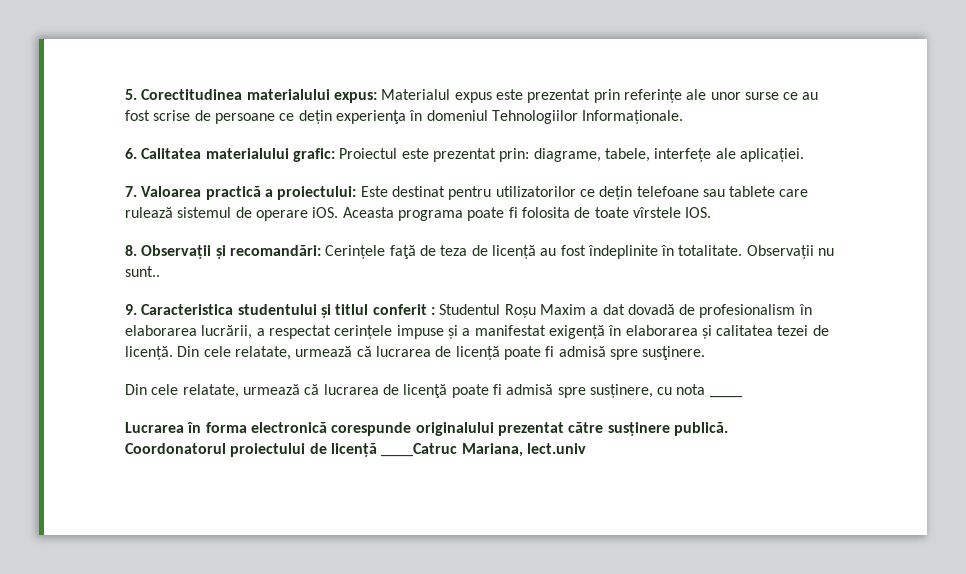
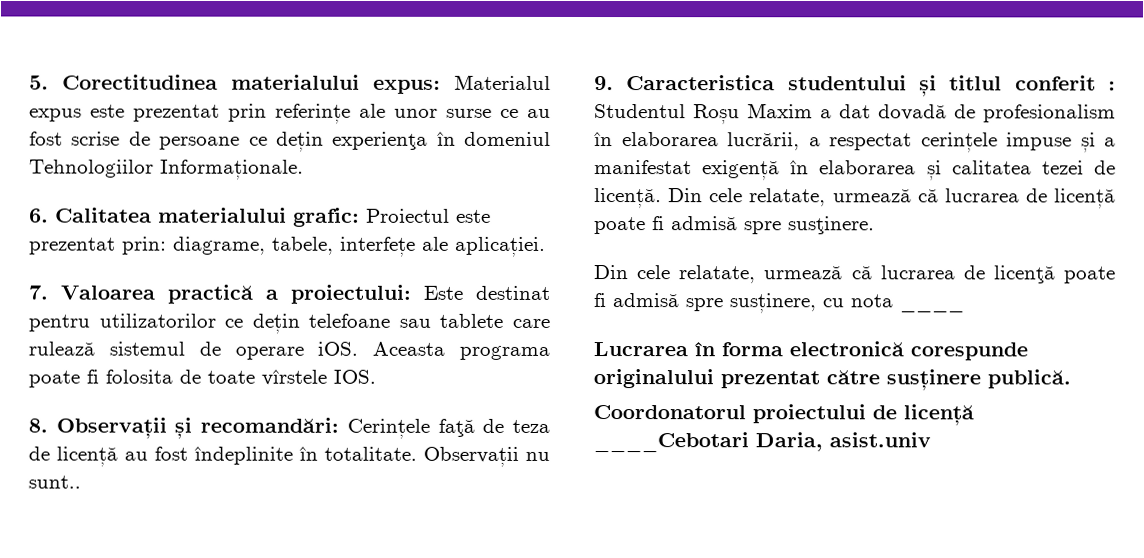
[381,443,586,457] ____Catruc Mariana, lect.univ -> [593,432,931,453] ____Cebotari Daria, asist.univ

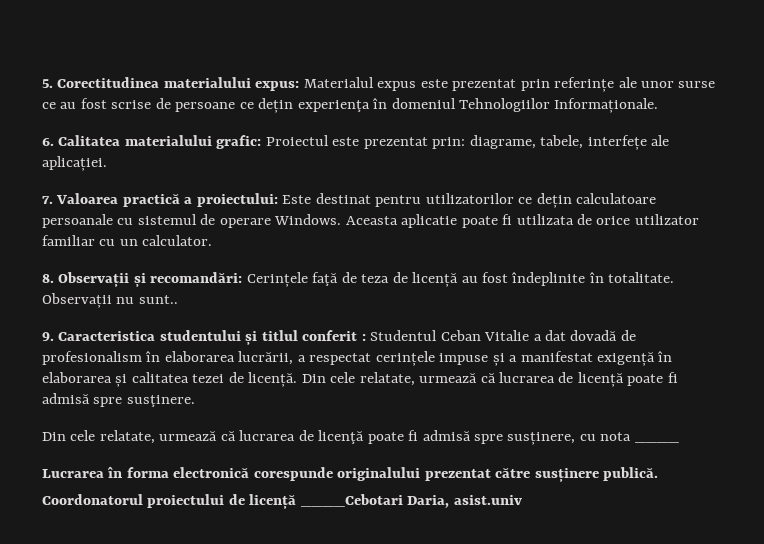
[308,313,550,328] [28,341,550,360] [28,369,376,388] telefoane sau tablete care rulează sistemul de operare iOS. Aceasta programa poate fi folosita de toate vîrstele IOS. -> [576,193,657,204] [42,214,699,228] [42,235,213,246] calculatoare persoanale cu sistemul de operare Windows. Aceasta aplicatie poate fi utilizata de orice utilizator familiar cu un calculator.
[693,103,813,125] Roșu Maxim -> [440,330,530,341] Ceban Vitalie

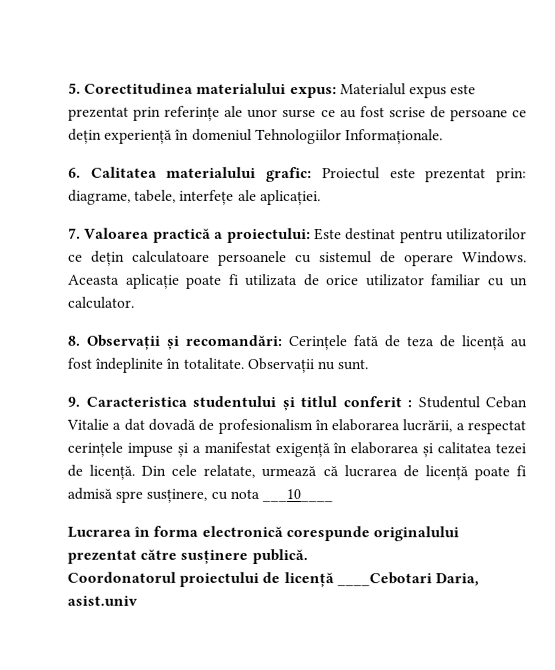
[297,100,370,112] experienţa -> [104,129,174,144] experiență
[42,214,113,228] persoanale -> [218,250,287,267] persoanele
[401,214,458,228] aplicatie -> [125,273,180,289] aplicație
[312,272,339,286] faţă -> [353,335,379,347] fată
[138,295,178,304] sunt.. -> [337,359,369,371] sunt.
[126,395,195,407] [42,430,504,444] susţinere. // Din cele relatate, urmează că lucrarea de licenţă poate fi admisă spre -> (144, 496) none
[634,441,679,443] ____ -> [261,488,333,503] ___10____

